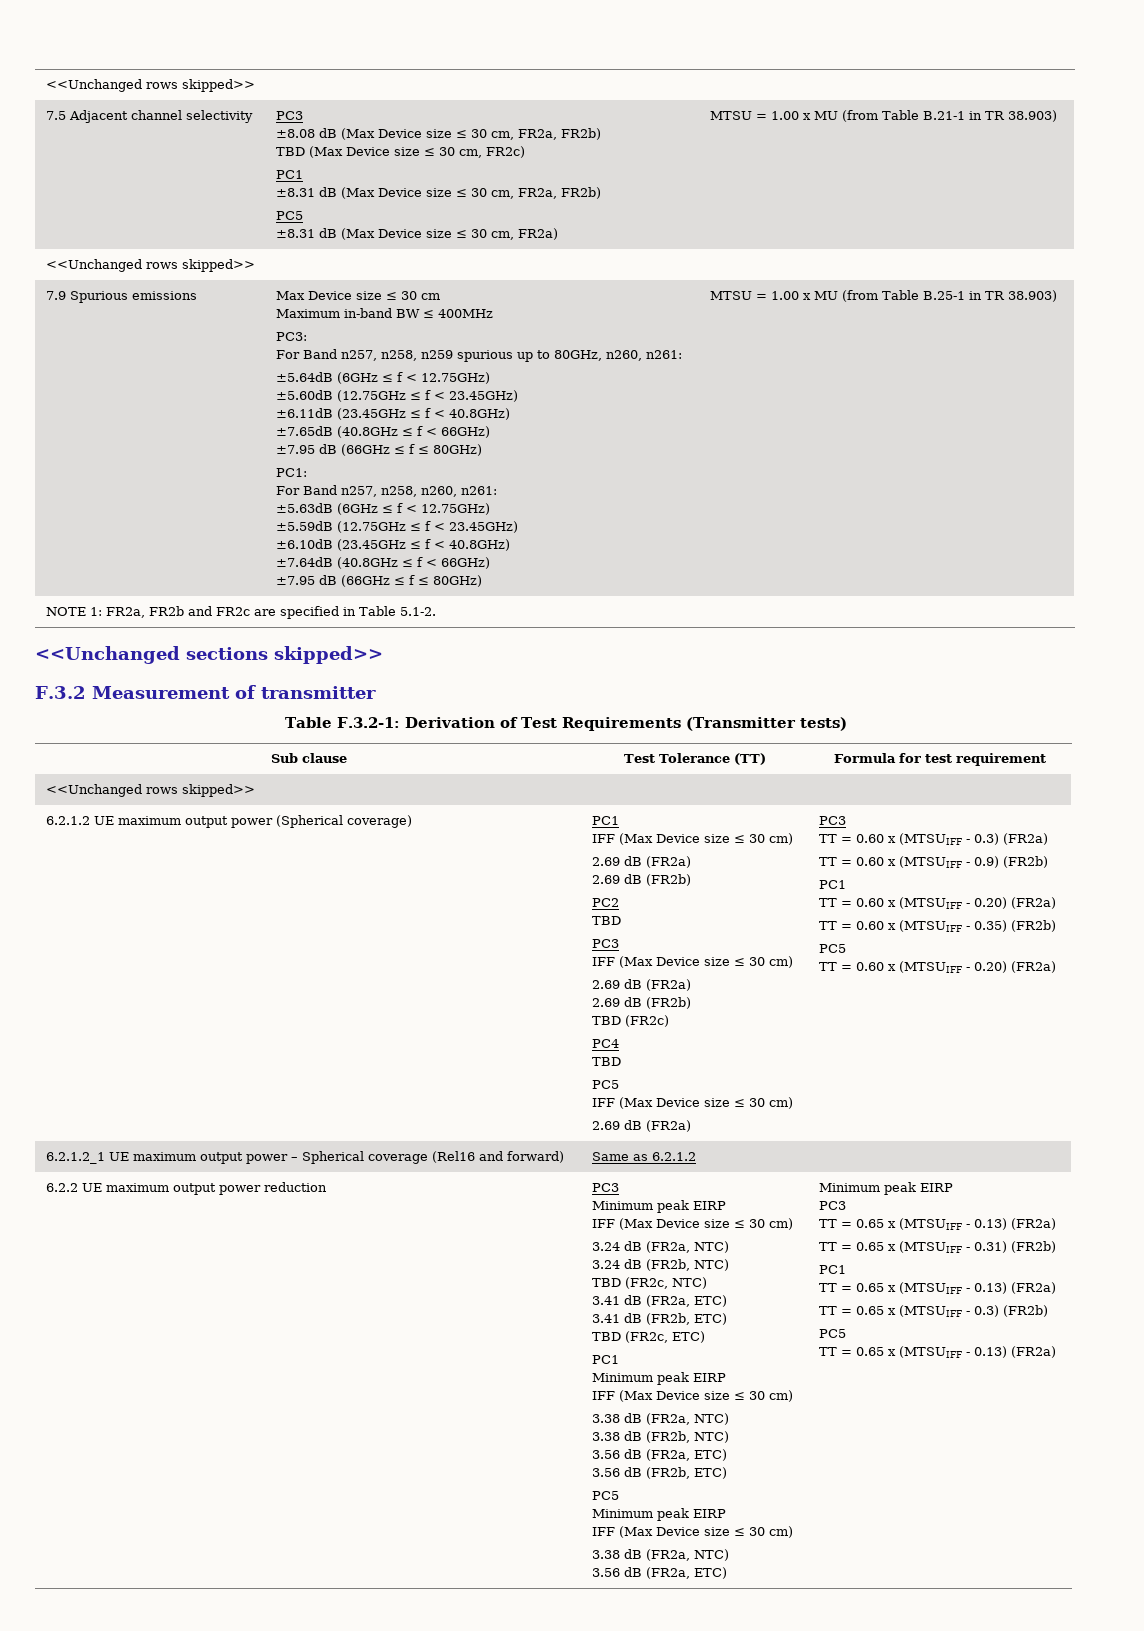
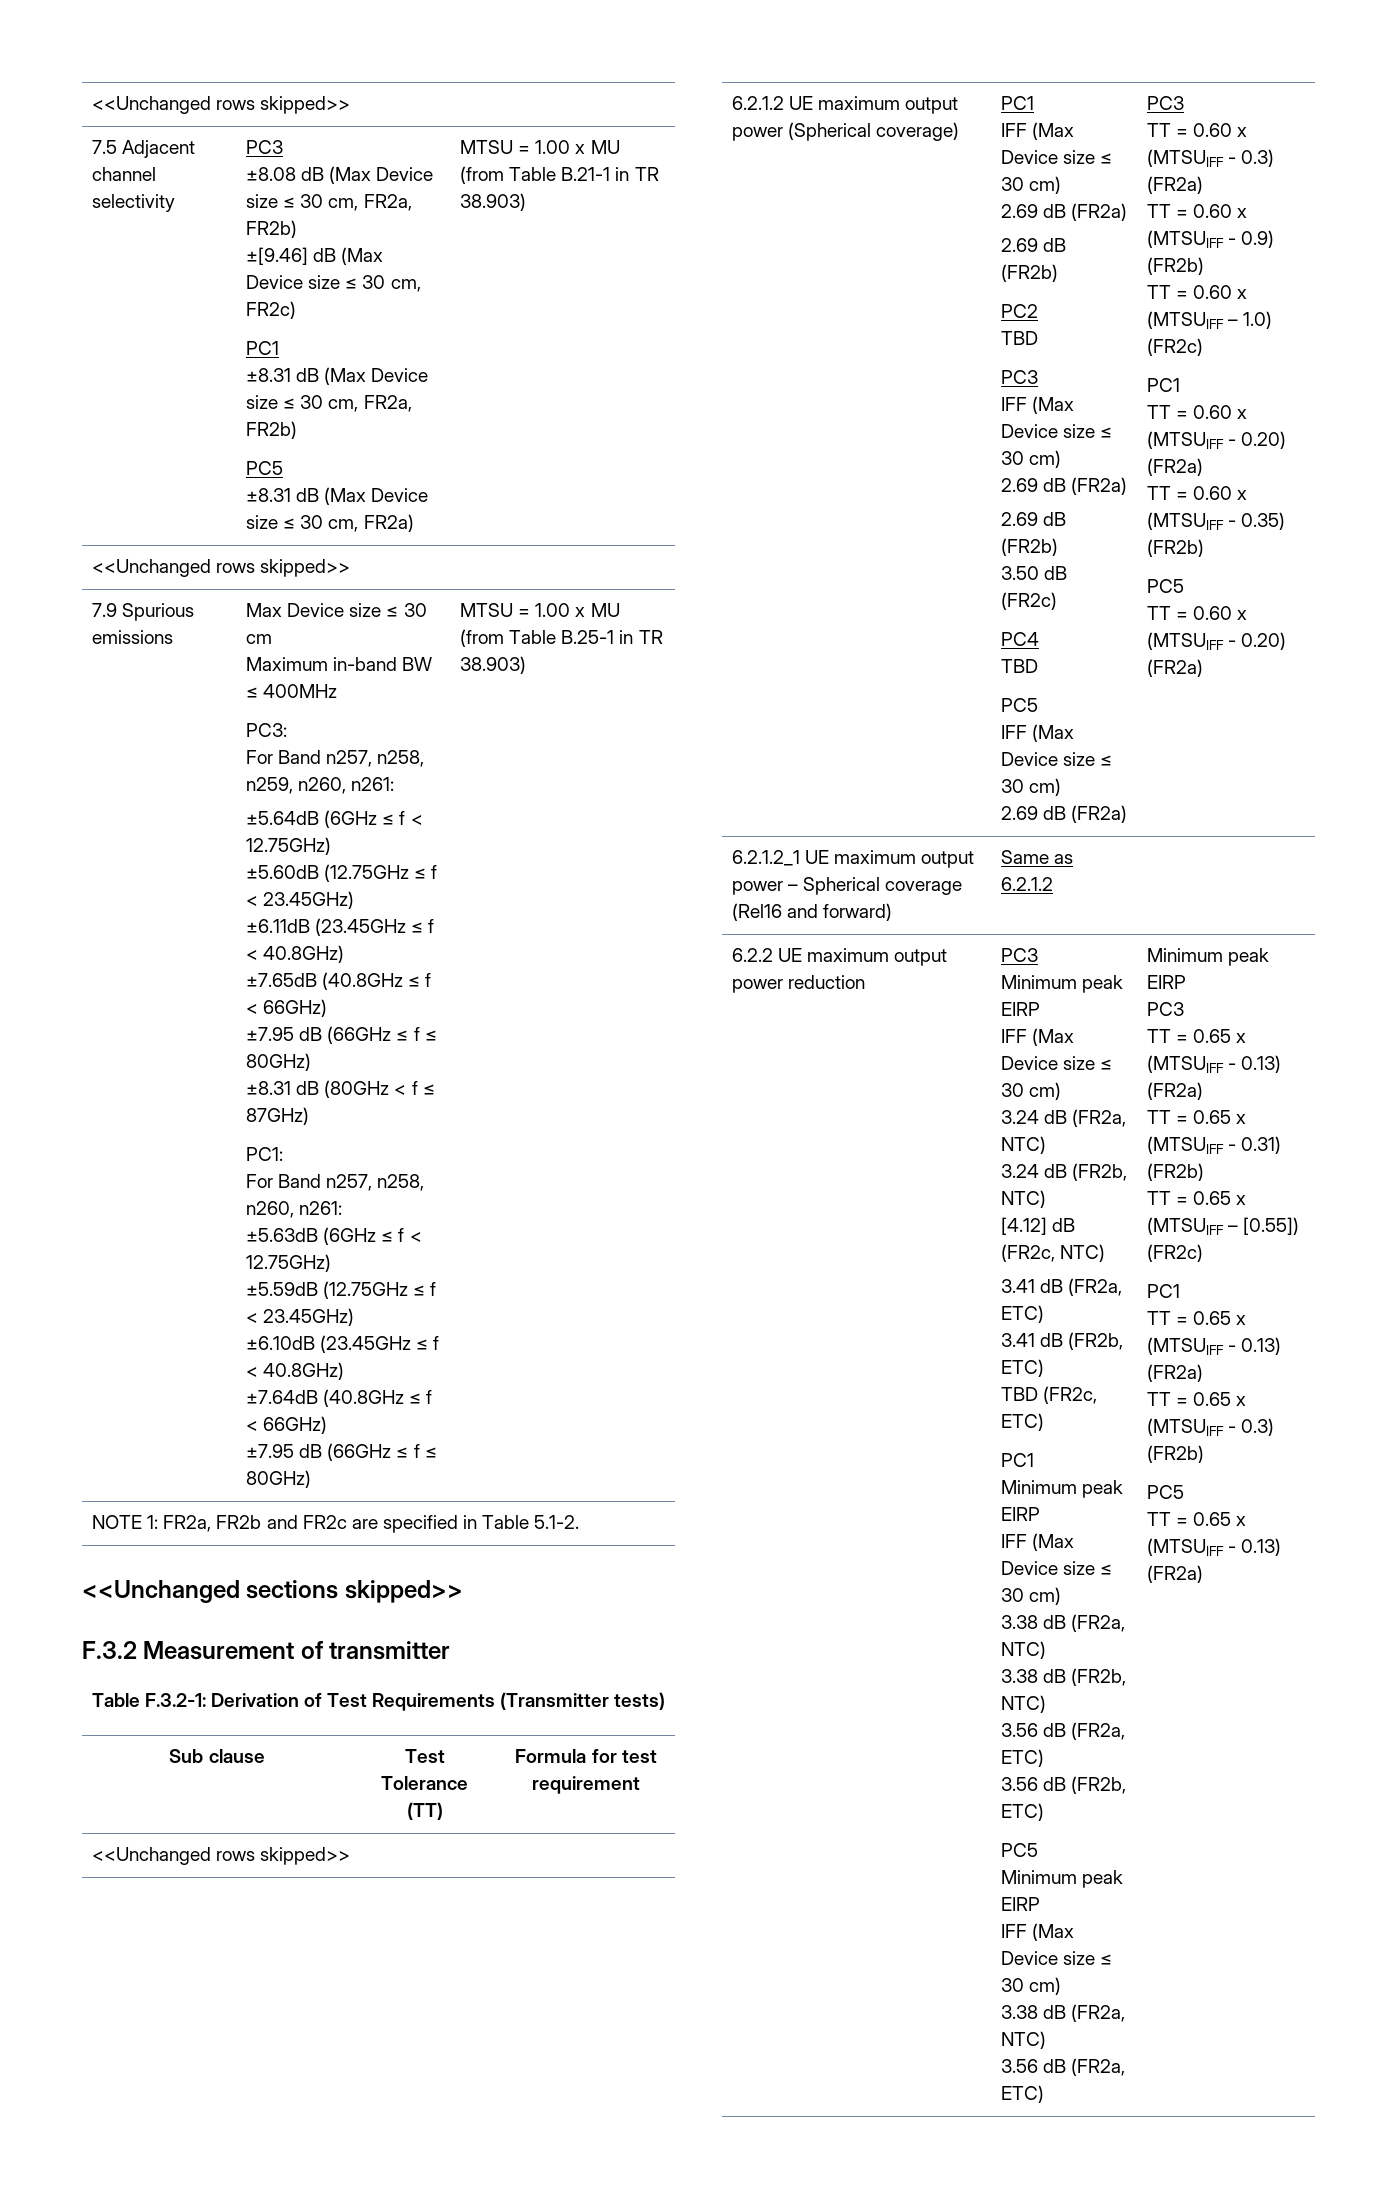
[275,147,305,156] TBD -> [246,247,337,265] ±[9.46] dB
[420,350,602,362] n259 spurious up to 80GHz, -> [246,777,294,794] n259,
(482, 450) none -> [246,1080,435,1098] [246,1107,310,1125] // ±8.31 dB (80GHz < f ≤ 87GHz)
[591,1016,621,1025] TBD -> [1001,566,1068,580] 3.50 dB
(1048, 862) none -> [1147,285,1248,299] [1147,311,1273,329] [1147,338,1204,356] // TT = 0.60 x (MTSUIFF – 1.0) (FR2c)
[591,1278,621,1287] TBD -> [1001,1217,1076,1235] [4.12] dB
(1056, 1247) none -> [1147,1191,1247,1205] [1147,1217,1300,1235] [1147,1244,1204,1262] // TT = 0.65 x (MTSUIFF – [0.55]) (FR2c)

